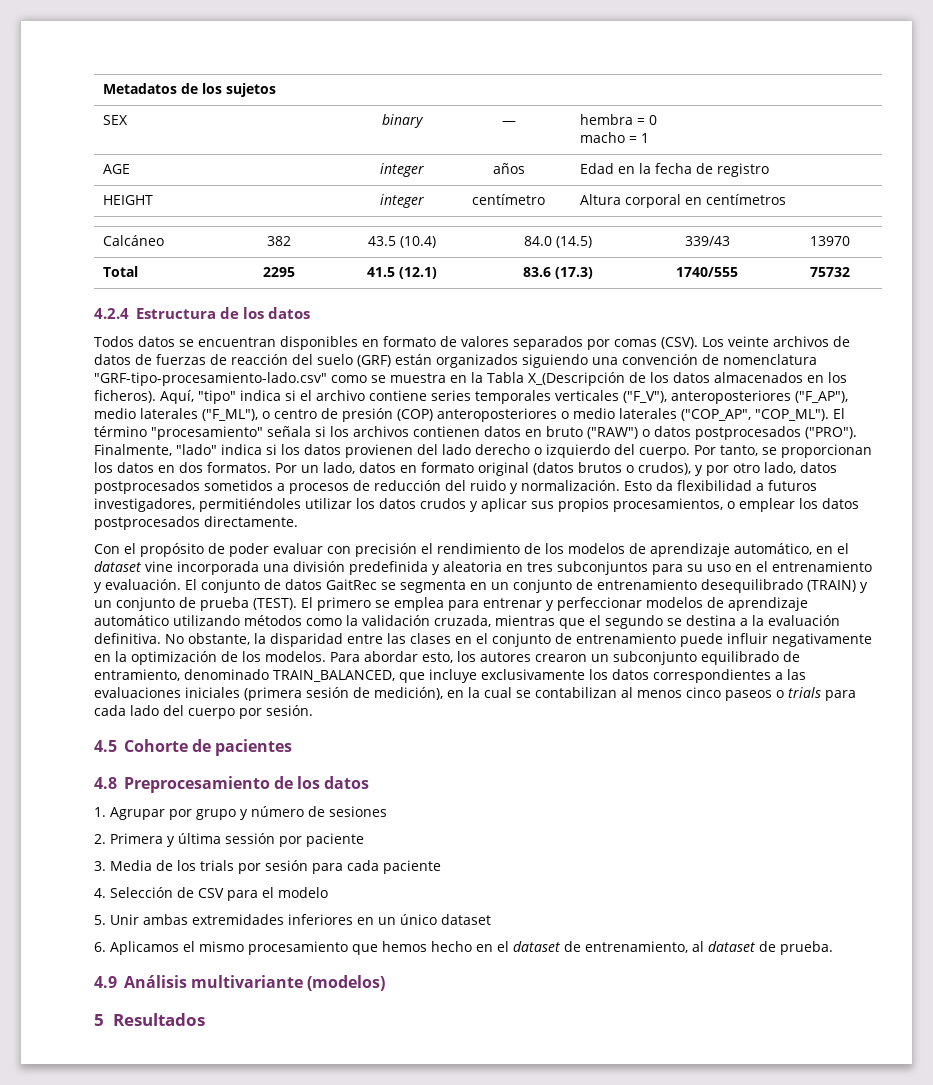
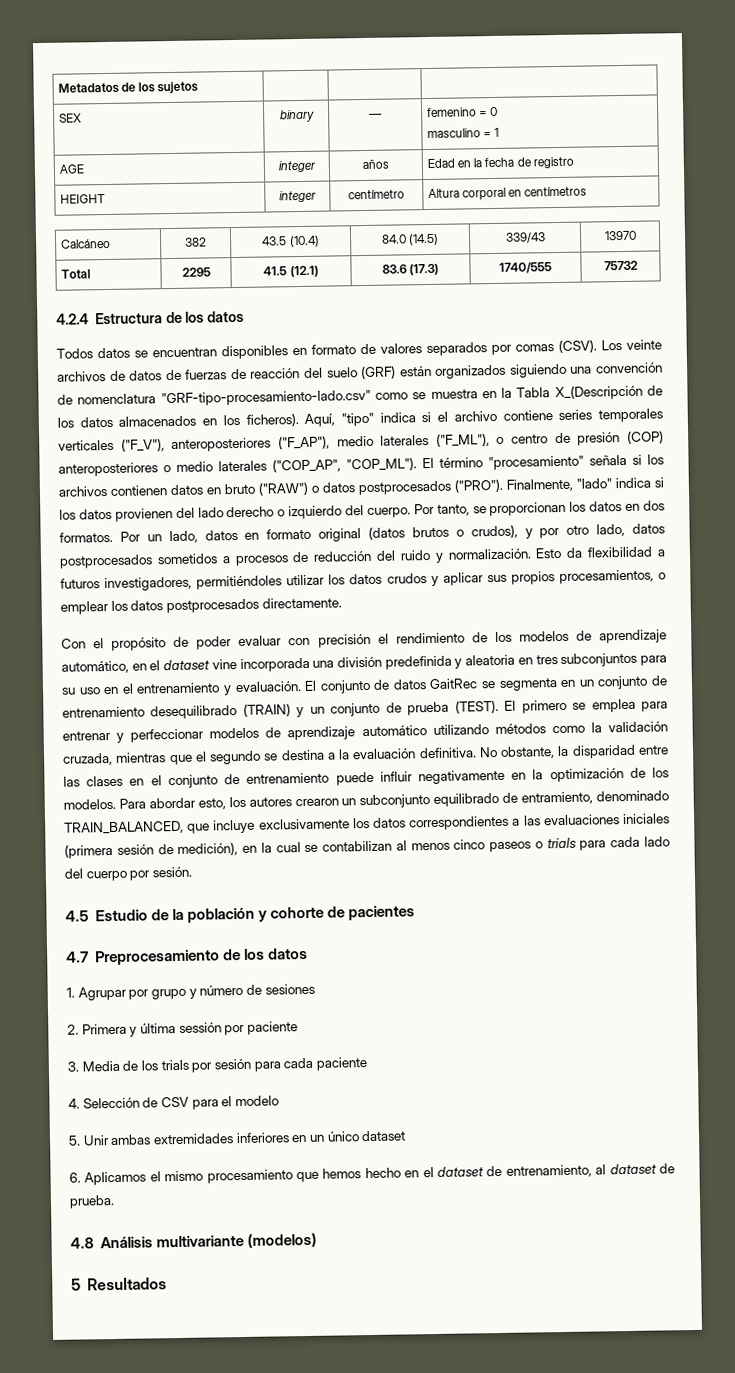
[580,114,634,125] hembra -> [426,107,477,118] femenino
[580,132,626,143] macho -> [426,128,481,139] masculino
[123,739,188,752] Cohorte -> [94,906,324,923] Estudio de la población y cohorte
[94,777,117,789] 4.8 -> [66,951,89,963] 4.7
[94,976,117,988] 4.9 -> [70,1237,94,1249] 4.8

